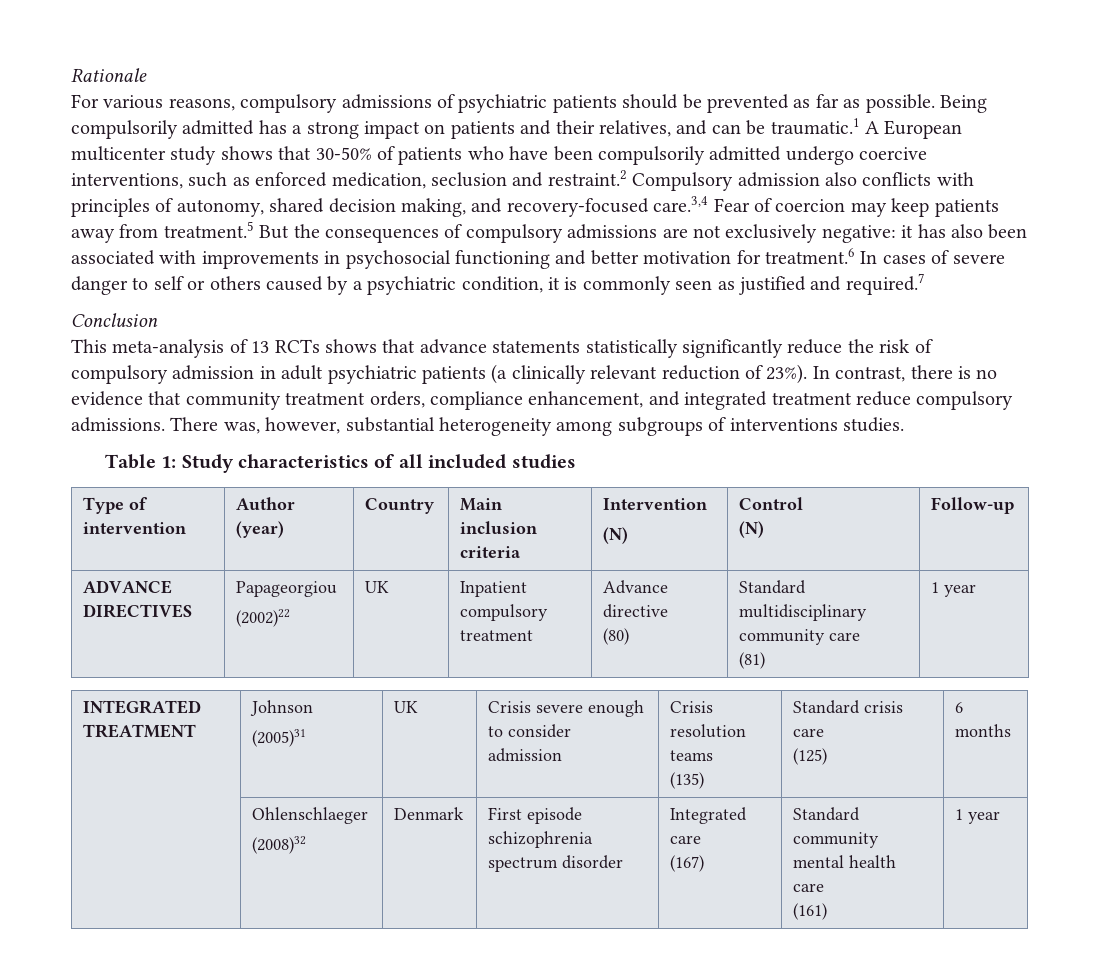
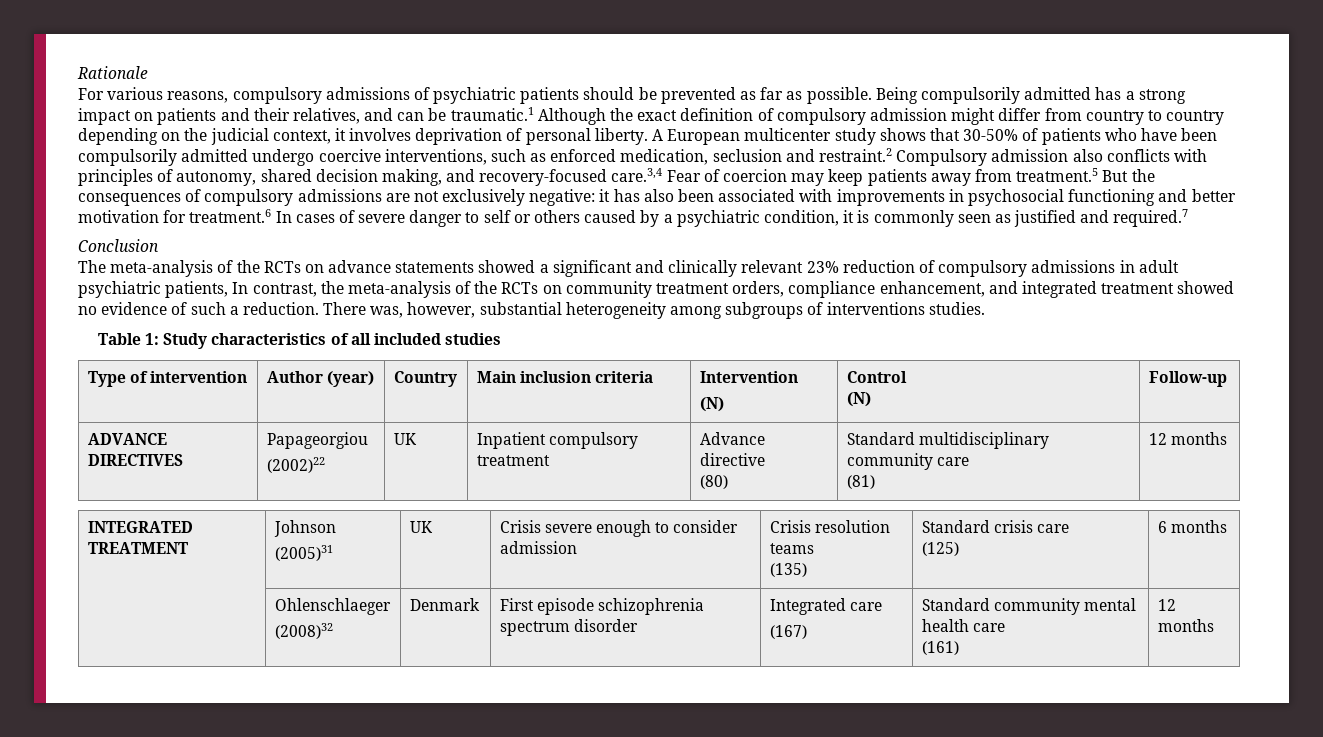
(860, 126) none -> [537,108,1225,125] [78,128,648,145] Although the exact definition of compulsory admission might differ from country to country depending on the judicial context, it involves deprivation of personal liberty.
[71,339,933,358] [71,365,255,384] This meta-analysis of 13 RCTs shows that advance statements statistically significantly reduce the risk of compulsory admission -> [78,260,1116,277] The meta-analysis of the RCTs on advance statements showed a significant and clinically relevant 23% reduction of compulsory admissions
[422,364,998,384] [71,391,182,406] patients (a clinically relevant reduction of 23%). In contrast, there is no evidence that -> [165,281,562,298] patients, In contrast, the meta-analysis of the RCTs on
[855,391,1014,410] [71,417,165,432] reduce compulsory admissions. -> [1177,281,1235,294] [78,302,319,315] showed no evidence of such a reduction.
[931,582,977,597] 1 year -> [1148,432,1227,445] 12 months
[955,809,1001,824] 1 year -> [1157,599,1176,611] [1157,619,1214,632] 12 months

